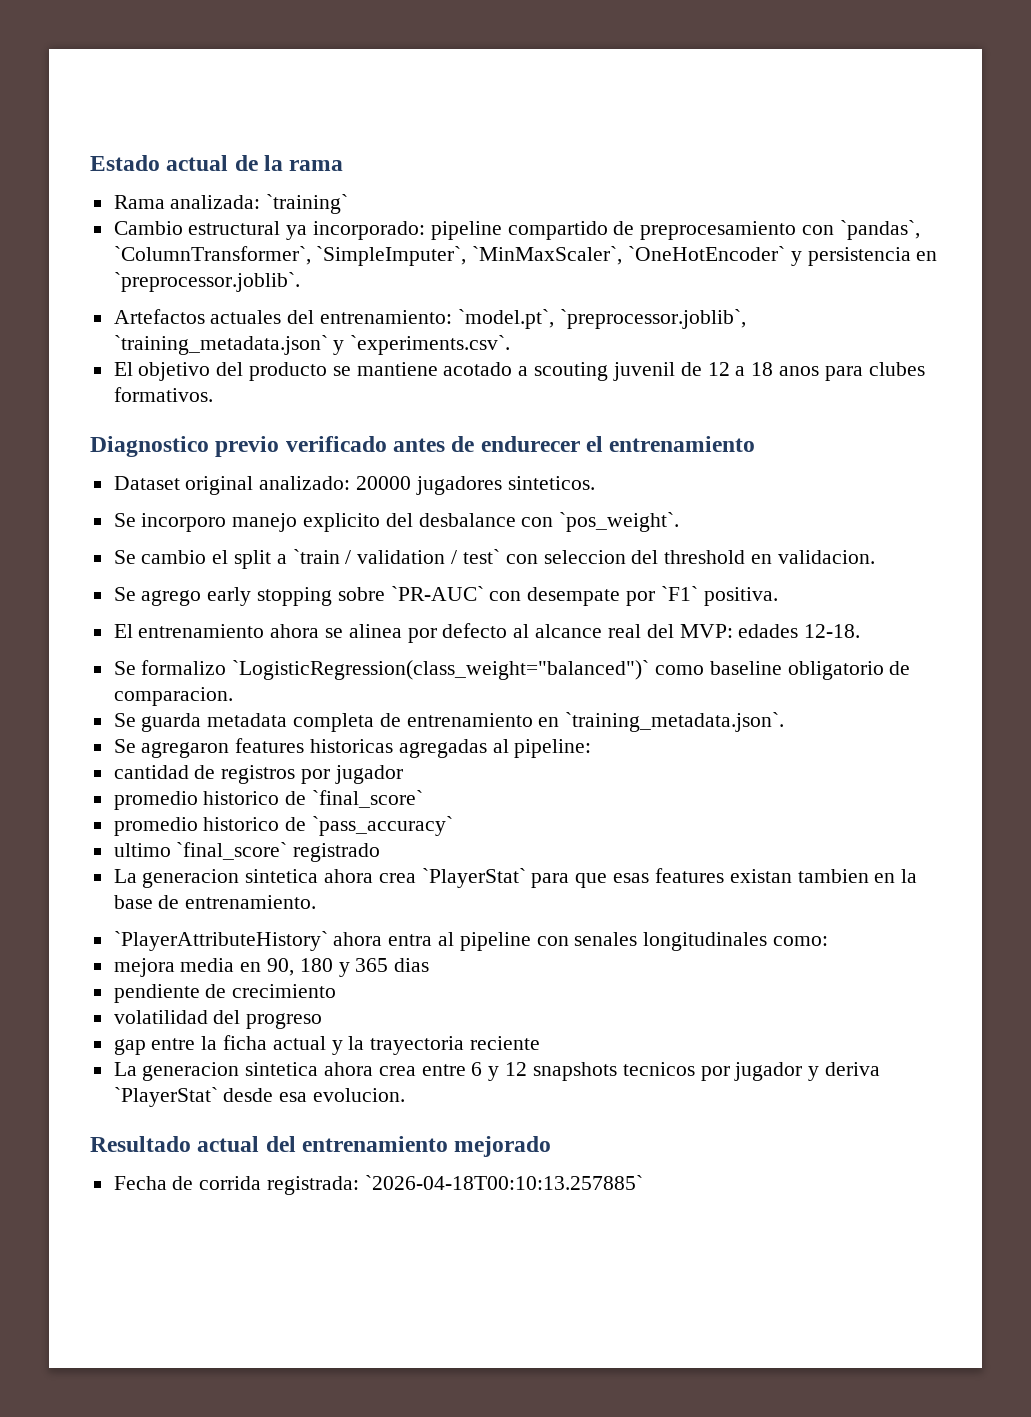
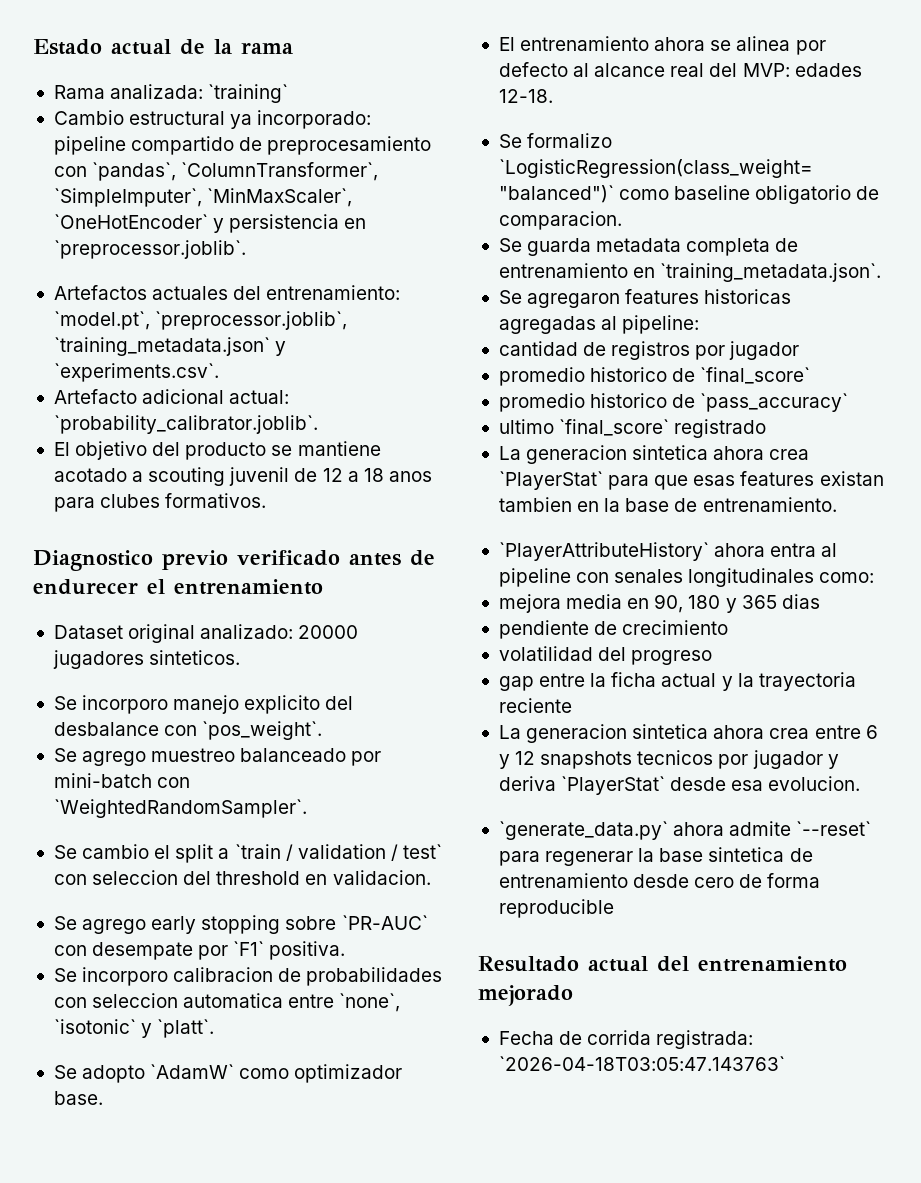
(511, 345) none -> [53,389,290,404] [53,415,318,434] // Artefacto adicional actual: `probability_calibrator.joblib`.
(680, 522) none -> [53,748,382,766] [53,773,191,788] [53,799,307,818] // Se agrego muestreo balanceado por mini-batch con `WeightedRandomSampler`.
(778, 596) none -> [53,967,443,986] [53,993,401,1012] [53,1019,215,1038] [53,1064,403,1083] [53,1091,103,1105] // Se incorporo calibracion de probabilidades con seleccion automatica entre `none`, `isotonic` y `platt`. // Se adopto `AdamW` como optimizador base.
(406, 1095) none -> [498,821,872,840] [498,847,813,866] [498,873,821,888] [498,899,614,918] // `generate_data.py` ahora admite `--reset` para regenerar la base sintetica de entrenamiento desde cero de forma reproducible
[364,1175,643,1190] `2026-04-18T00:10:13.257885` -> [498,1056,785,1071] `2026-04-18T03:05:47.143763`

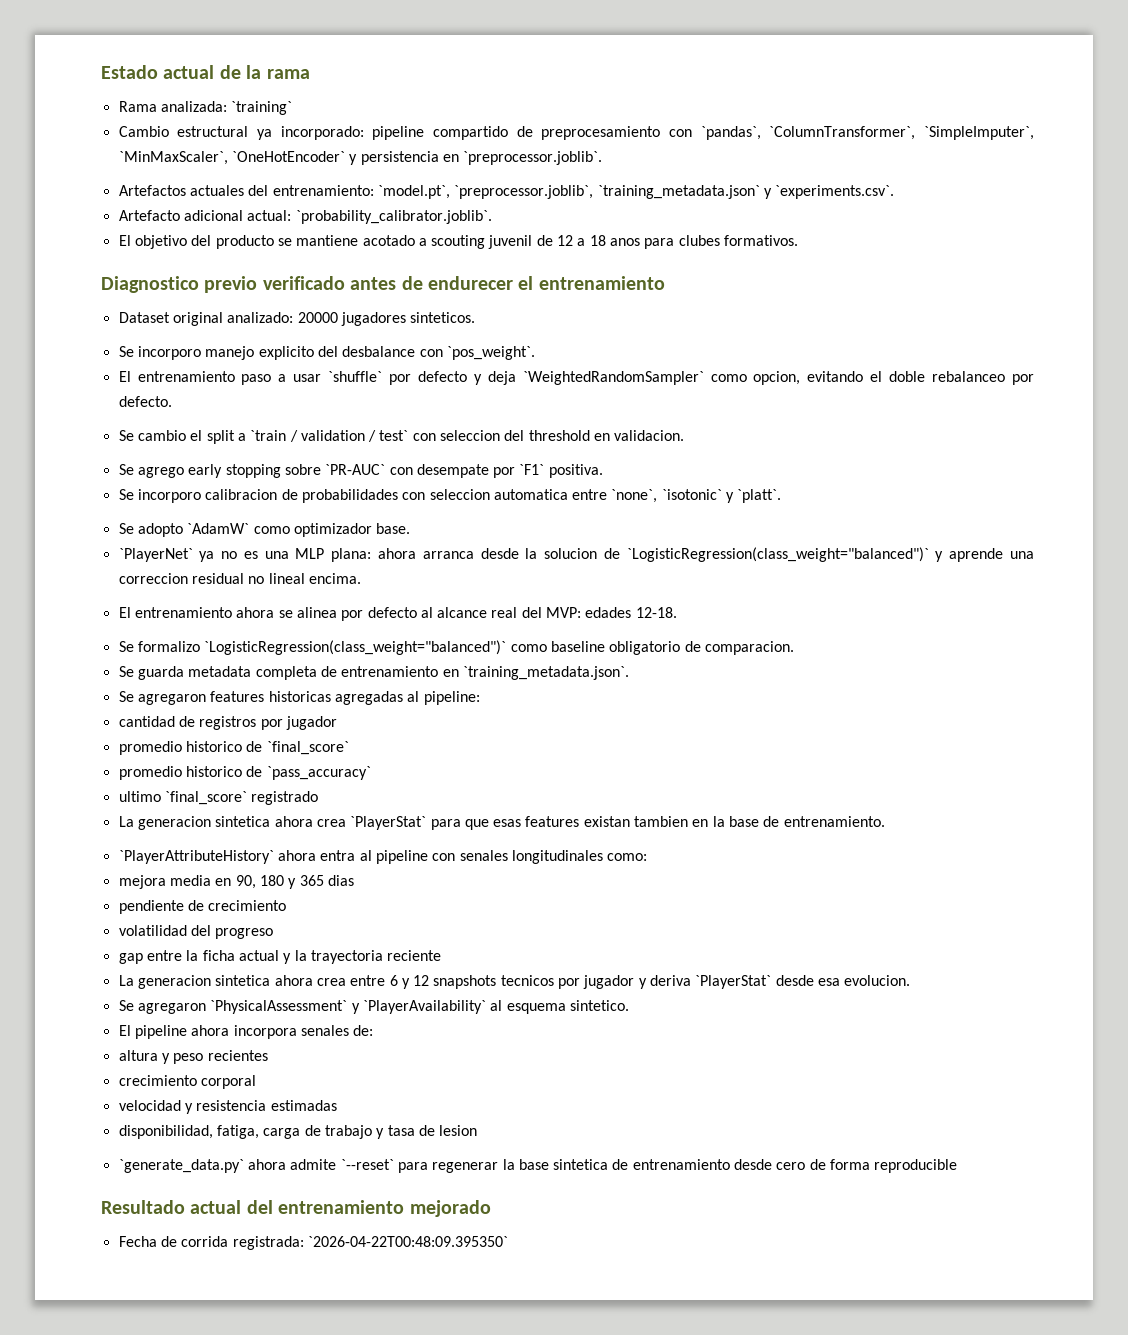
[53,748,382,766] [53,773,191,788] [53,799,307,818] Se agrego muestreo balanceado por mini-batch con `WeightedRandomSampler`. -> [118,371,1034,385] [118,396,172,407] El entrenamiento paso a usar `shuffle` por defecto y deja `WeightedRandomSampler` como opcion, evitando el doble rebalanceo por defecto.
(103, 1098) none -> [118,547,1034,562] [118,573,361,584] // `PlayerNet` ya no es una MLP plana: ahora arranca desde la solucion de `LogisticRegression(class_weight="balanced")` y aprende una correccion residual no lineal encima.
(861, 783) none -> [118,1000,629,1014] [118,1025,374,1039] [118,1050,268,1064] [118,1075,256,1089] [118,1100,337,1114] [118,1125,478,1139] // Se agregaron `PhysicalAssessment` y `PlayerAvailability` al esquema sintetico. // El pipeline ahora incorpora senales de: // altura y peso recientes // crecimiento corporal // velocidad y resistencia estimadas // disponibilidad, fatiga, carga de trabajo y tasa de lesion
[498,1056,785,1071] `2026-04-18T03:05:47.143763` -> [307,1236,508,1247] `2026-04-22T00:48:09.395350`

